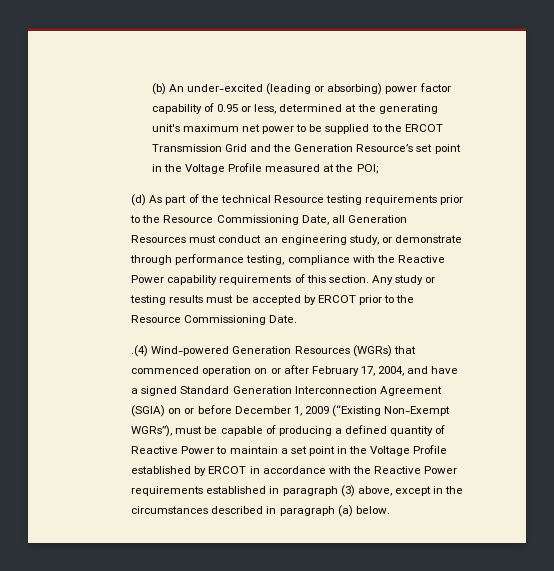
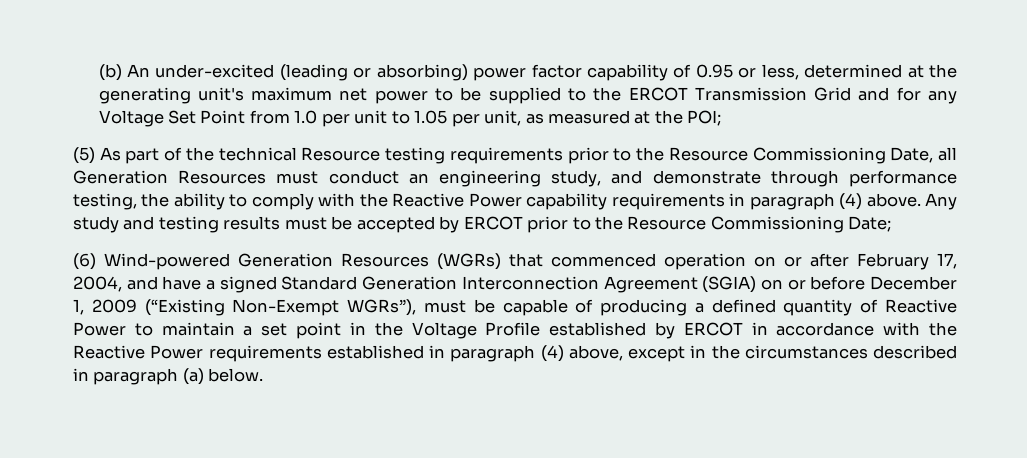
[273,144,461,154] [151,163,263,174] the Generation Resource’s set point in the Voltage Profile -> [896,87,958,104] [98,110,544,127] for any Voltage Set Point from 1.0 per unit to 1.05 per unit, as
[131,194,147,206] (d) -> [73,147,96,164] (5)
[381,237,392,243] or -> [611,170,643,184] and
[287,255,350,265] compliance -> [141,193,314,210] the ability to comply
[294,274,369,283] of this section. -> [729,193,921,210] in paragraph (4) above.
[425,277,436,283] or -> [123,216,155,230] and
[269,315,298,323] [131,345,149,357] Date. // .(4) -> [848,216,892,232] [73,253,97,270] Date; // (6)
[340,485,355,497] (3) -> [540,345,564,362] (4)

